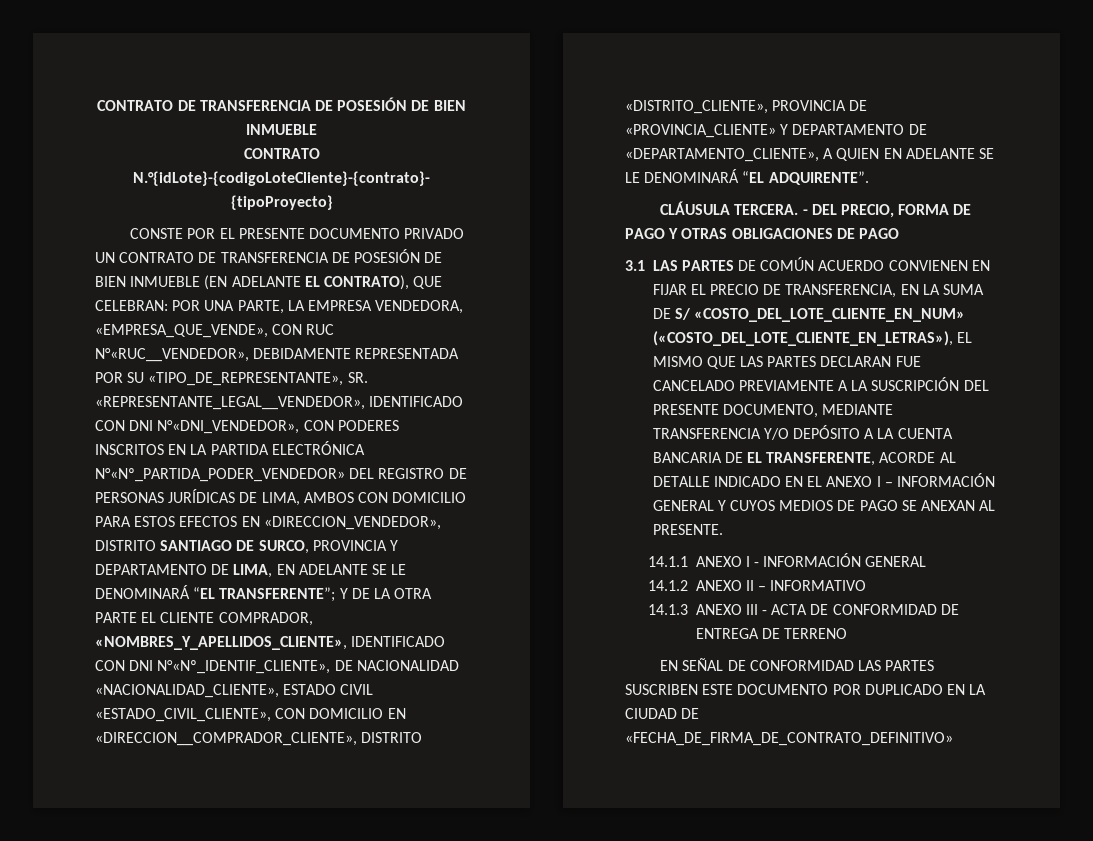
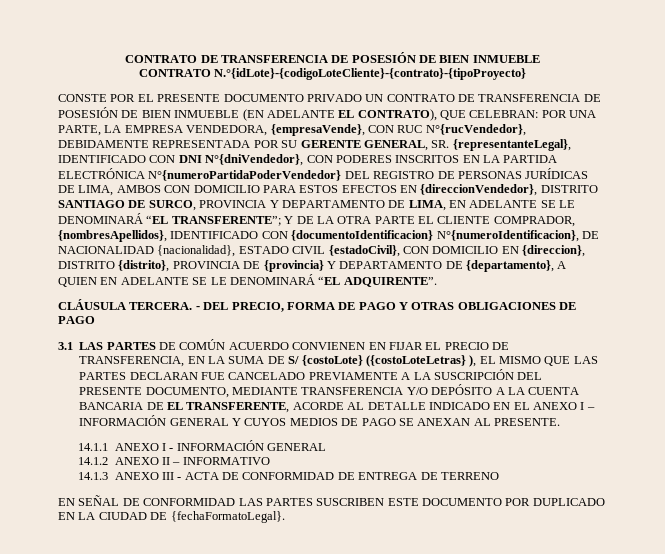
[95,324,268,338] «EMPRESA_QUE_VENDE», -> [270,124,365,136] {empresaVende},
[95,348,249,362] N°«RUC__VENDEDOR», -> [425,124,526,136] N°{rucVendedor},
[148,372,368,386] [95,396,464,410] [95,420,300,434] «TIPO_DE_REPRESENTANTE», SR. «REPRESENTANTE_LEGAL__VENDEDOR», IDENTIFICADO CON DNI N°«DNI_VENDEDOR», -> [300,139,571,151] [58,154,304,166] GERENTE GENERAL, SR. {representanteLegal}, IDENTIFICADO CON DNI N°{dniVendedor},
[95,468,345,482] N°«Nº_PARTIDA_PODER_VENDEDOR» -> [148,170,342,181] N°{numeroPartidaPoderVendedor}
[263,516,441,530] «DIRECCION_VENDEDOR», -> [420,184,538,196] {direccionVendedor},
[95,636,446,650] [95,660,331,674] «NOMBRES_Y_APELLIDOS_CLIENTE», IDENTIFICADO CON DNI N°«Nº_IDENTIF_CLIENTE», -> [58,230,579,242] {nombresApellidos}, IDENTIFICADO CON {documentoIdentificacion} N°{numeroIdentificacion},
[95,684,279,698] «NACIONALIDAD_CLIENTE», -> [157,245,236,257] {nacionalidad},
[95,708,271,722] «ESTADO_CIVIL_CLIENTE», -> [328,245,400,257] {estadoCivil},
[95,732,423,746] [625,100,768,114] «DIRECCION__COMPRADOR_CLIENTE», DISTRITO «DISTRITO_CLIENTE», -> [522,245,585,257] [58,260,170,272] {direccion}, DISTRITO {distrito},
[625,124,927,138] [625,148,819,162] «PROVINCIA_CLIENTE» Y DEPARTAMENTO DE «DEPARTAMENTO_CLIENTE», -> [263,260,554,272] {provincia} Y DEPARTAMENTO DE {departamento},
[694,308,966,322] [652,331,953,346] «COSTO_DEL_LOTE_CLIENTE_EN_NUM» («COSTO_DEL_LOTE_CLIENTE_EN_LETRAS»), -> [301,355,477,367] {costoLote} ({costoLoteLetras} ),
[625,732,953,746] «FECHA_DE_FIRMA_DE_CONTRATO_DEFINITIVO» -> [170,511,285,523] {fechaFormatoLegal}.

